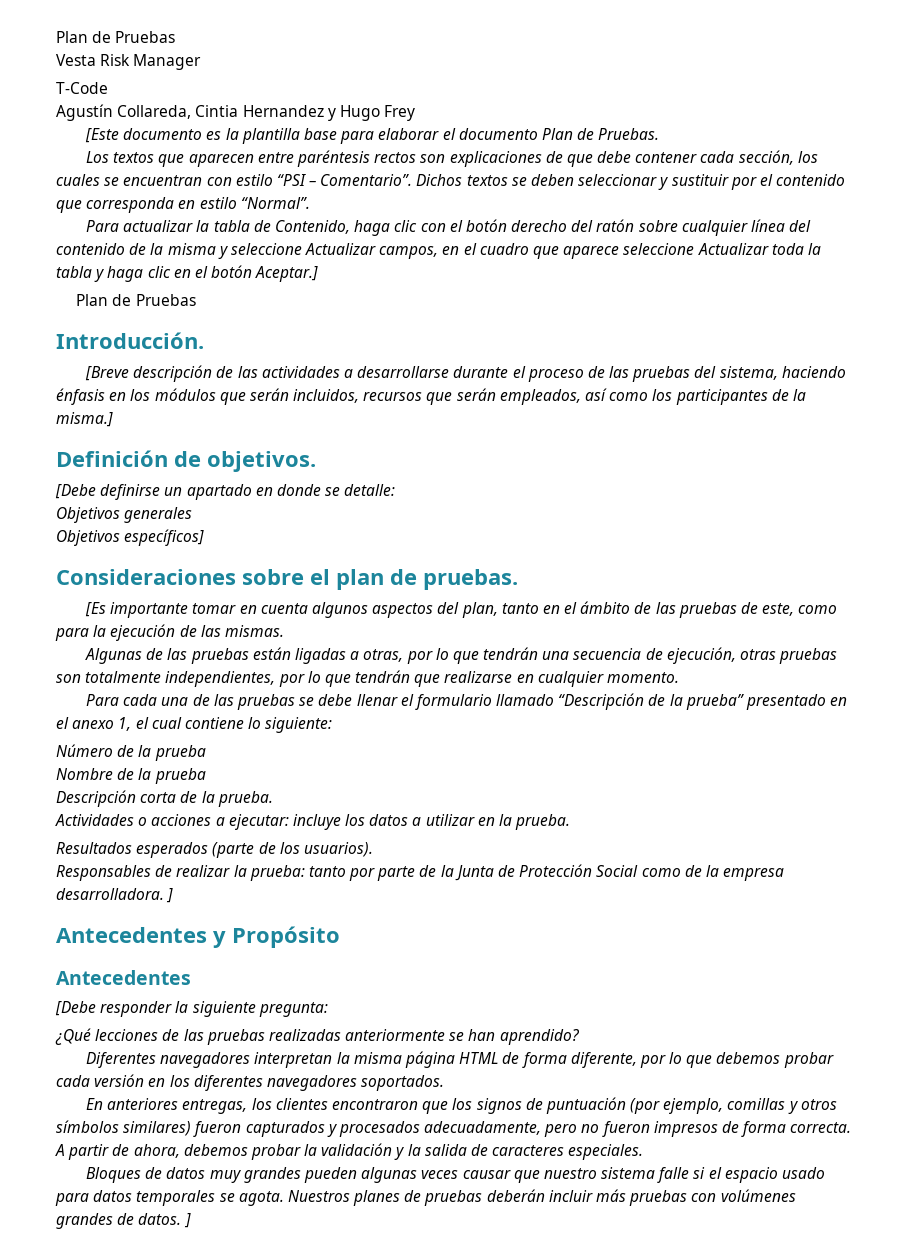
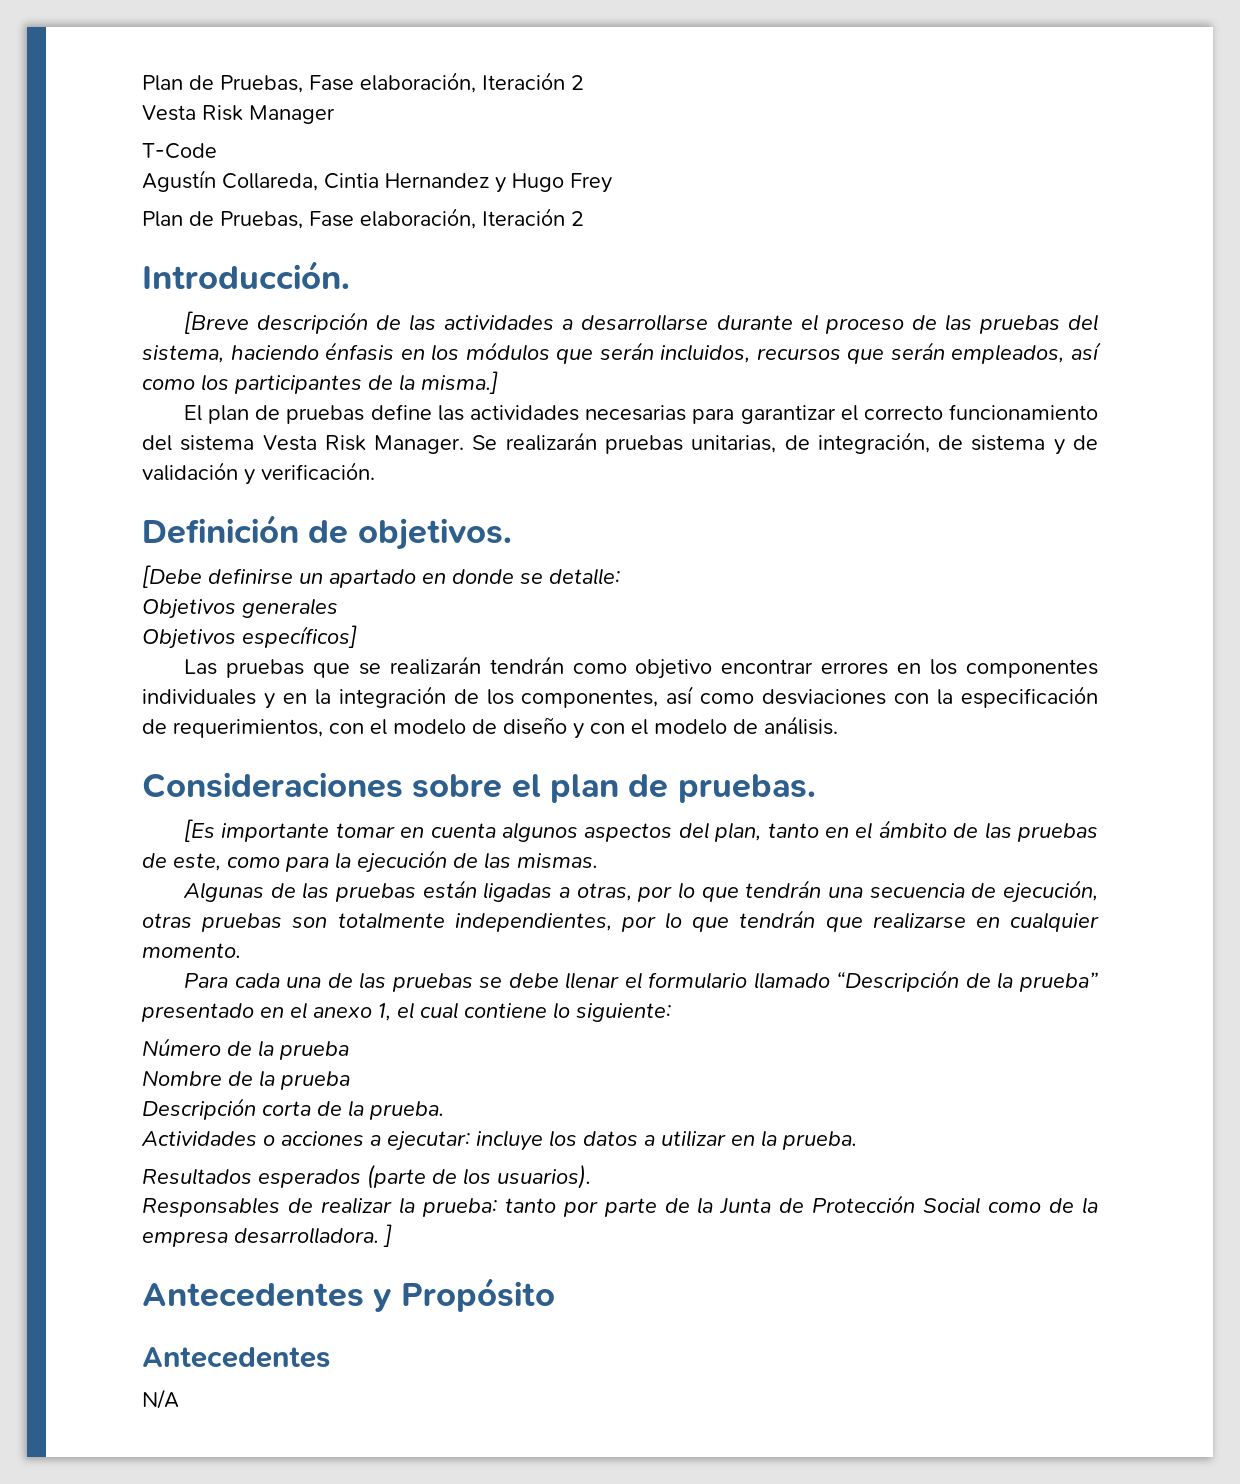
[56,31,176,43] Plan de Pruebas -> [142,72,584,93] Plan de Pruebas, Fase elaboración, Iteración 2
[85,128,660,144] [86,150,818,167] [56,174,846,190] [56,197,310,213] [86,219,812,236] [56,243,821,259] [56,265,319,282] [76,294,196,306] [Este documento es la plantilla base para elaborar el documento Plan de Pruebas. // Los textos que aparecen entre paréntesis rectos son explicaciones de que debe contener cada sección, los cuales se encuentran con estilo “PSI – Comentario”. Dichos textos se deben seleccionar y sustituir por el contenido que corresponda en estilo “Normal”. // Para actualizar la tabla de Contenido, haga clic con el botón derecho del ratón sobre cualquier línea del contenido de la misma y seleccione Actualizar campos, en el cuadro que aparece seleccione Actualizar toda la tabla y haga clic en el botón Aceptar.] // Plan de Pruebas -> [142,208,584,229] Plan de Pruebas, Fase elaboración, Iteración 2
(113, 419) none -> [183,404,1098,424] [142,432,1099,455] [142,462,375,485] // El plan de pruebas define las actividades necesarias para garantizar el correcto funcionamiento del sistema Vesta Risk Manager. Se realizarán pruebas unitarias, de integración, de sistema y de validación y verificación.
(205, 537) none -> [183,656,1098,679] [142,686,1098,709] [142,716,838,739] // Las pruebas que se realizarán tendrán como objetivo encontrar errores en los componentes individuales y en la integración de los componentes, así como desviaciones con la especificación de requerimientos, con el modelo de diseño y con el modelo de análisis.
[55,1001,328,1017] [55,1028,580,1045] [86,1051,834,1068] [56,1074,445,1091] [86,1097,837,1114] [56,1120,852,1137] [55,1143,644,1160] [86,1167,825,1183] [55,1189,796,1206] [56,1213,191,1229] [Debe responder la siguiente pregunta: // ¿Qué lecciones de las pruebas realizadas anteriormente se han aprendido? // Diferentes navegadores interpretan la misma página HTML de forma diferente, por lo que debemos probar cada versión en los diferentes navegadores soportados. // En anteriores entregas, los clientes encontraron que los signos de puntuación (por ejemplo, comillas y otros símbolos similares) fueron capturados y procesados adecuadamente, pero no fueron impresos de forma correcta. A partir de ahora, debemos probar la validación y la salida de caracteres especiales. // Bloques de datos muy grandes pueden algunas veces causar que nuestro sistema falle si el espacio usado para datos temporales se agota. Nuestros planes de pruebas deberán incluir más pruebas con volúmenes grandes de datos. ] -> [142,1389,179,1409] N/A

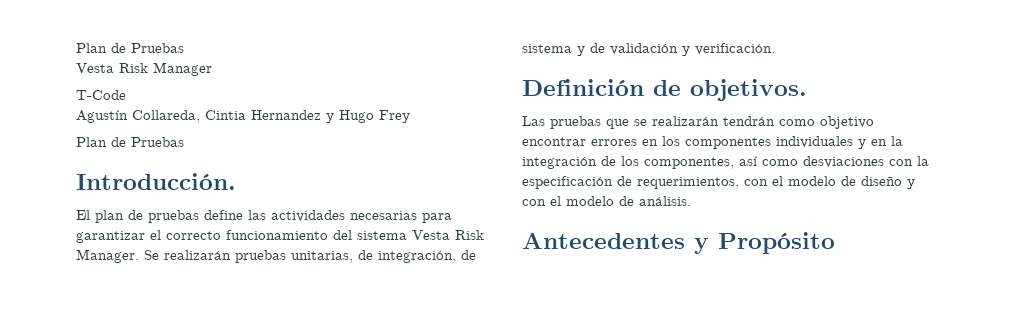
[142,72,584,93] Plan de Pruebas, Fase elaboración, Iteración 2 -> [76,43,184,53] Plan de Pruebas
[220,208,584,229] [142,260,350,289] [183,311,1099,334] [142,342,1101,364] [142,371,498,394] Pruebas, Fase elaboración, Iteración 2 // Introducción. // [Breve descripción de las actividades a desarrollarse durante el proceso de las pruebas del sistema, haciendo énfasis en los módulos que serán incluidos, recursos que serán empleados, así como los participantes de la misma.] -> [131,137,184,147] [76,173,236,190] Pruebas // Introducción.
[142,565,620,588] [142,598,338,619] [142,625,357,649] // [Debe definirse un apartado en donde se detalle: // Objetivos generales // Objetivos específicos] -> (807, 90) none
[142,772,816,803] [183,819,1098,842] [142,850,598,873] [182,880,1099,903] [142,910,1099,932] [142,943,241,958] [183,970,1098,992] [141,1002,671,1022] [142,1038,349,1060] [142,1070,350,1090] [142,1098,444,1120] [141,1130,857,1151] [142,1164,591,1189] [142,1195,1098,1217] [142,1224,392,1247] // Consideraciones sobre el plan de pruebas. // [Es importante tomar en cuenta algunos aspectos del plan, tanto en el ámbito de las pruebas de este, como para la ejecución de las mismas. // Algunas de las pruebas están ligadas a otras, por lo que tendrán una secuencia de ejecución, otras pruebas son totalmente independientes, por lo que tendrán que realizarse en cualquier momento. // Para cada una de las pruebas se debe llenar el formulario llamado “Descripción de la prueba” presentado en el anexo 1, el cual contiene lo siguiente: // Número de la prueba // Nombre de la prueba // Descripción corta de la prueba. // Actividades o acciones a ejecutar: incluye los datos a utilizar en la prueba. // Resultados esperados (parte de los usuarios). // Responsables de realizar la prueba: tanto por parte de la Junta de Protección Social como de la empresa desarrolladora. ] -> (691, 201) none
[142,1347,330,1368] [142,1389,179,1409] // Antecedentes // N/A -> (835, 243) none

